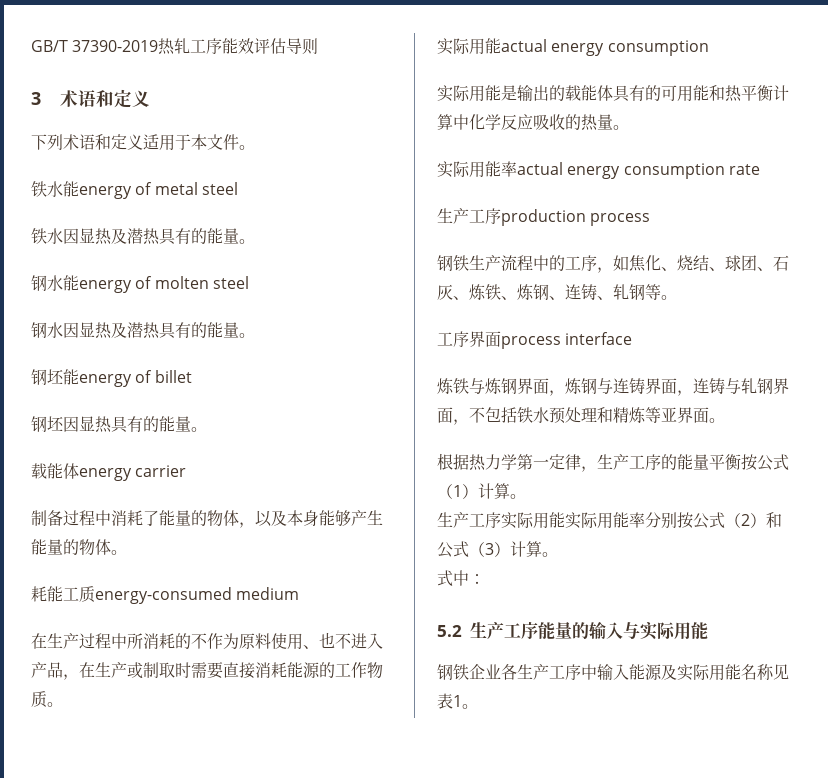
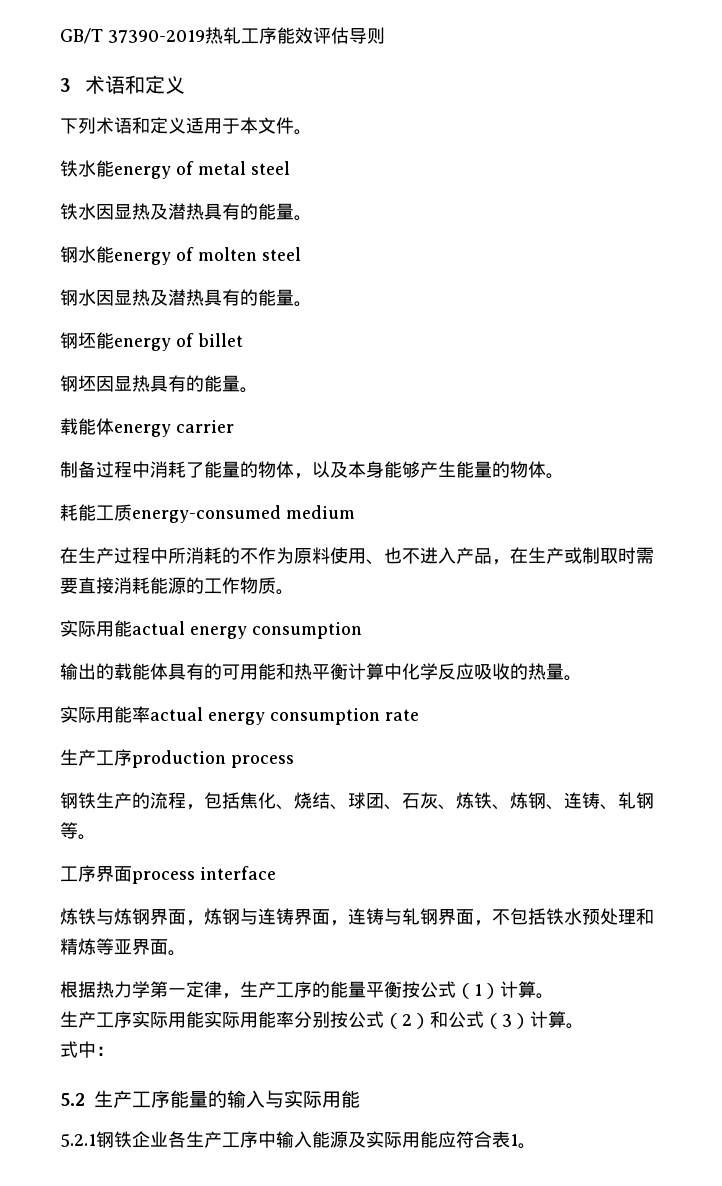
[437,85,517,102] 实际用能是 -> (362, 630) none
[501,255,629,273] 流程中的工序，如 -> [132,792,240,810] 的流程，包括
(708, 630) none -> [60,1134,96,1147] 5.2.1
[741,664,789,680] 名称见 -> [438,1131,492,1148] 应符合

